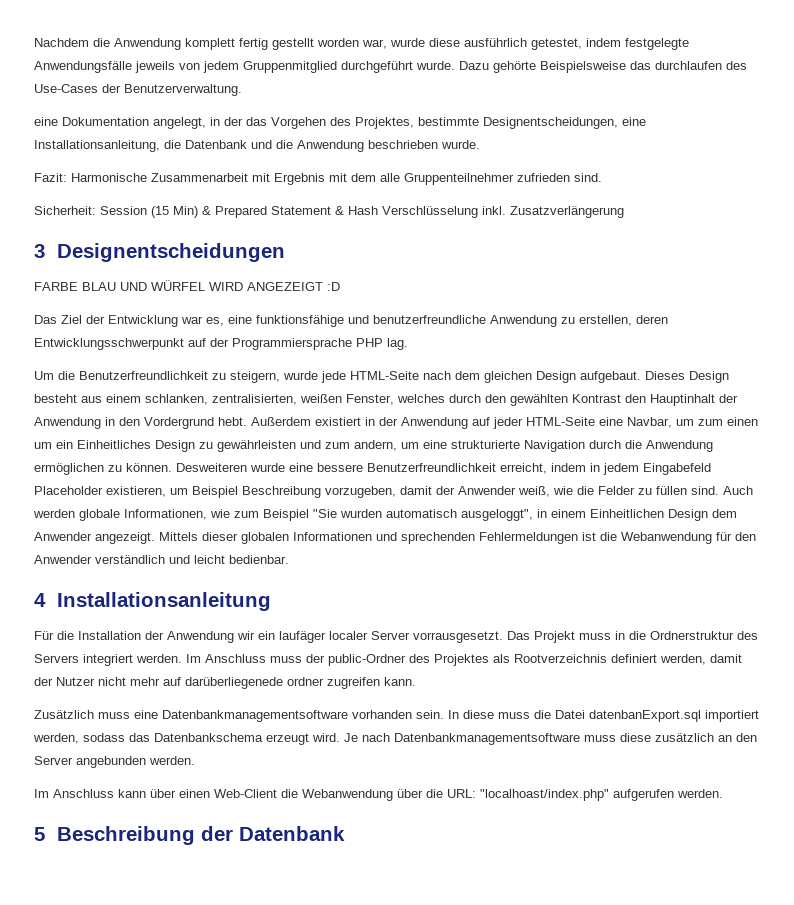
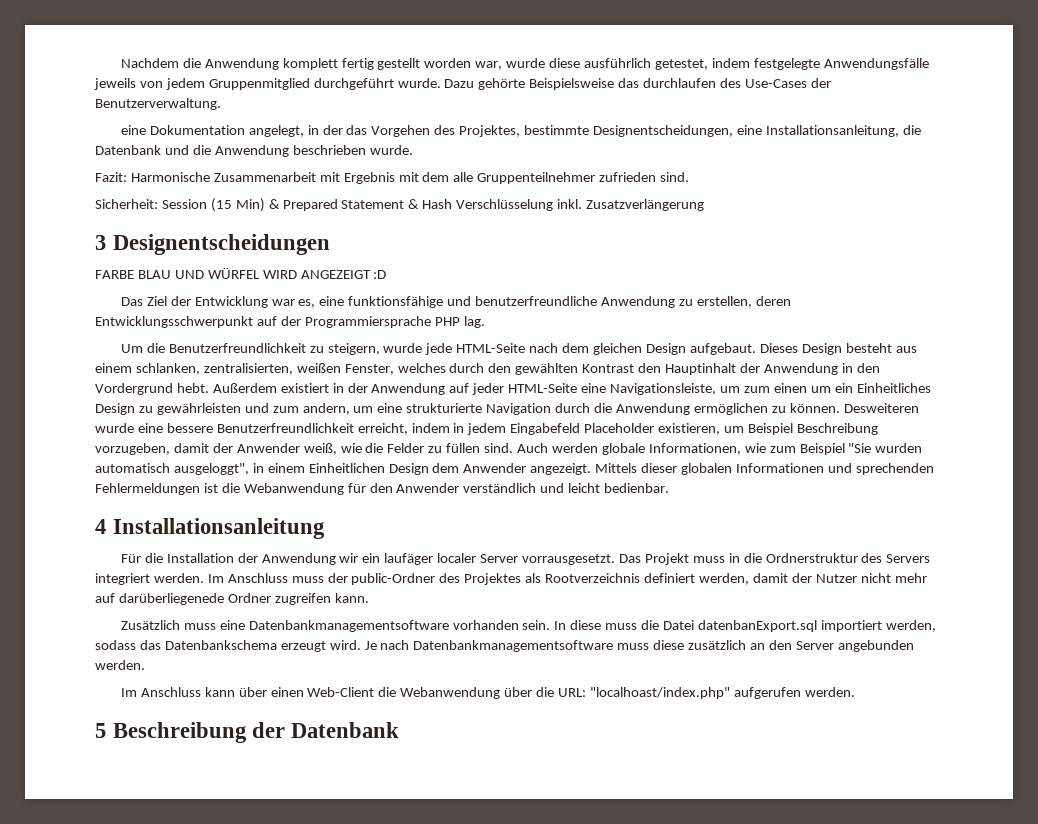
[627,417,672,428] Navbar, -> [610,383,717,395] Navigationsleiste,
[287,677,324,686] ordner -> [227,593,271,603] Ordner

